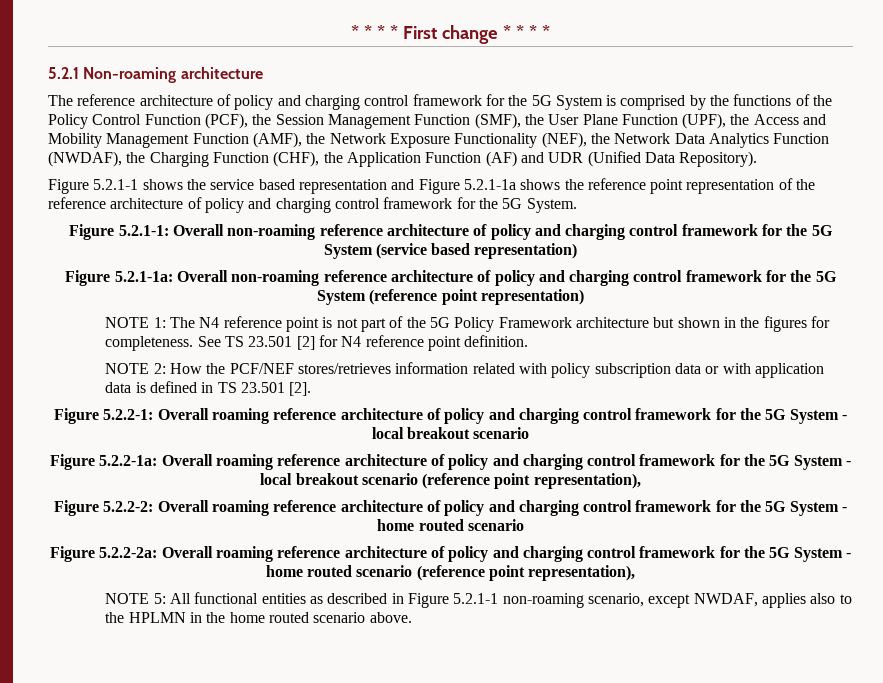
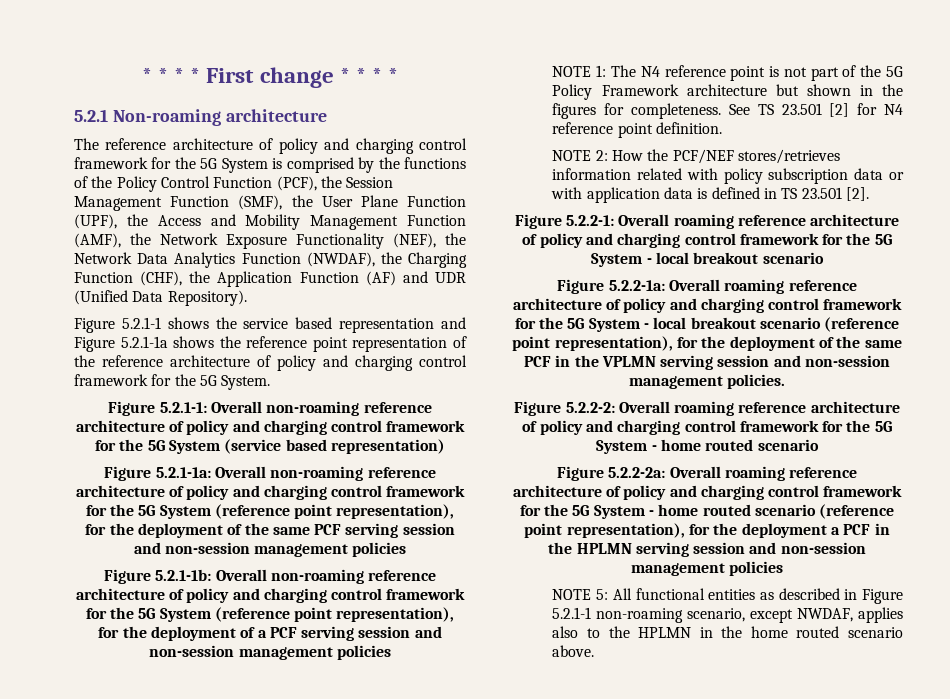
[480,289,584,305] representation) -> [336,504,455,519] [85,523,455,538] [133,542,407,557] [103,569,437,584] [75,588,466,603] [85,607,455,622] [98,626,442,641] [149,645,391,660] representation), for the deployment of the same PCF serving session and non-session management policies // Figure 5.2.1-1b: Overall non-roaming reference architecture of policy and charging control framework for the 5G System (reference point representation), for the deployment of a PCF serving session and non-session management policies
(641, 481) none -> [677,336,902,351] [523,355,891,370] [628,374,786,389] for the deployment of the same PCF in the VPLMN serving session and non-session management policies.
(636, 573) none -> [689,523,890,538] [548,542,866,557] [630,561,784,576] for the deployment a PCF in the HPLMN serving session and non-session management policies

